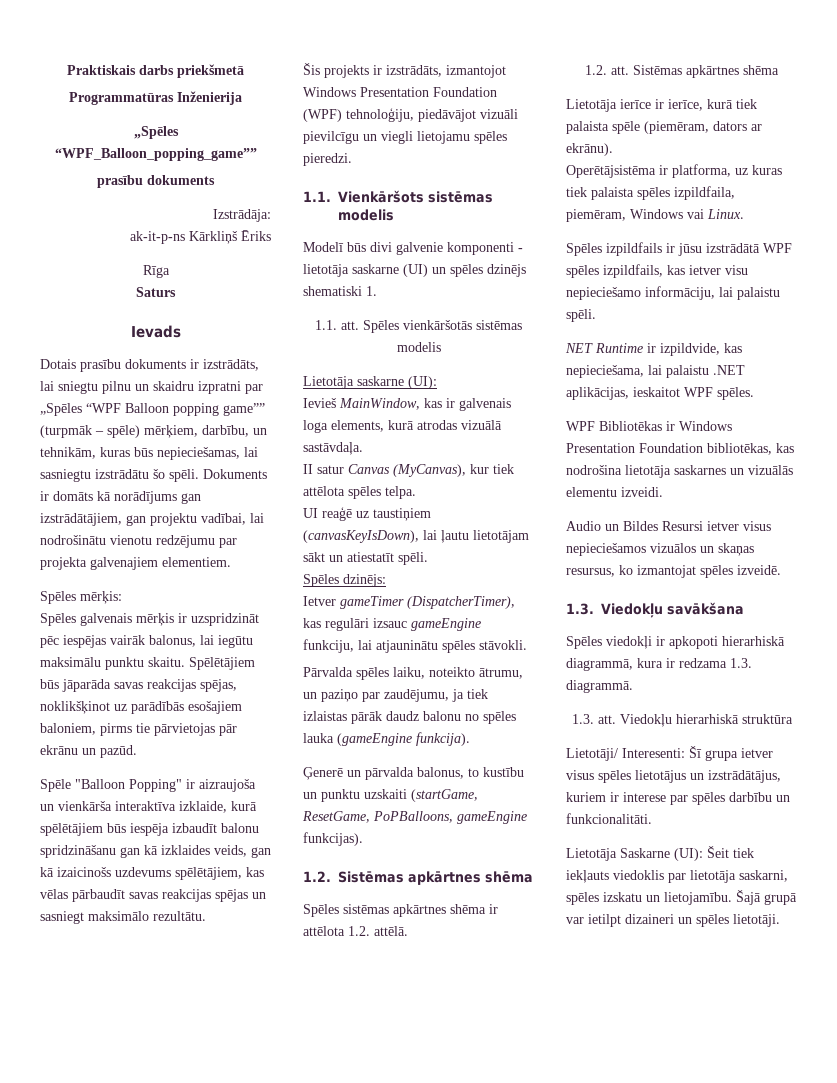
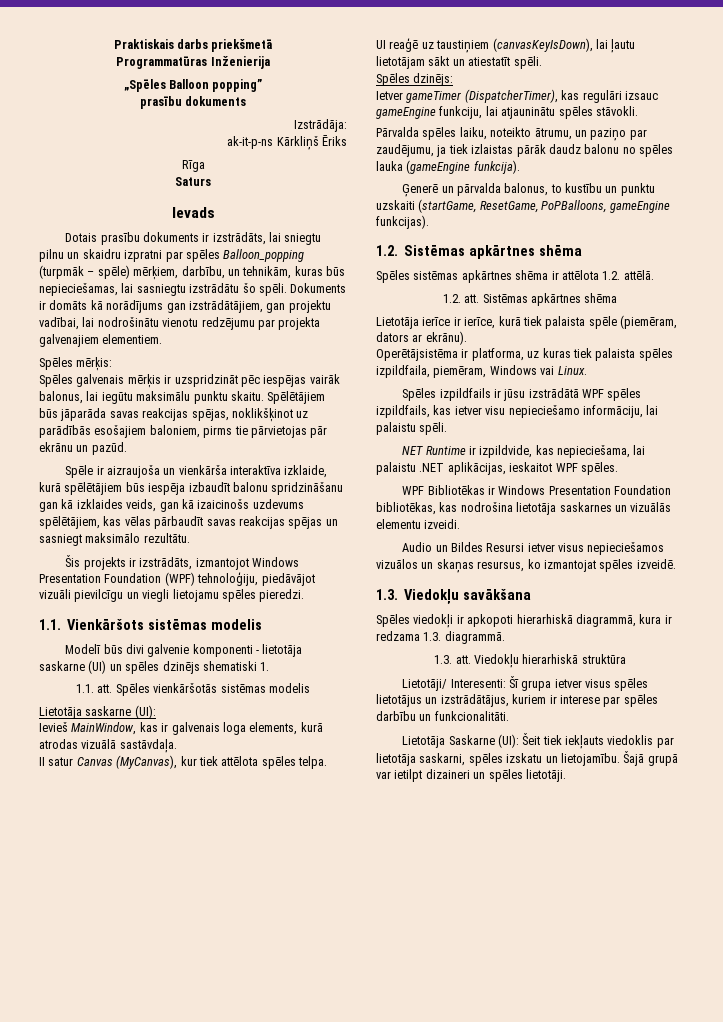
[54,148,257,161] “WPF_Balloon_popping_game”” -> [169,79,263,92] Balloon popping”
[40,403,265,416] „Spēles “WPF Balloon popping game”” -> [185,249,305,262] spēles Balloon_popping
[75,779,182,792] "Balloon Popping" -> (94, 471) none

